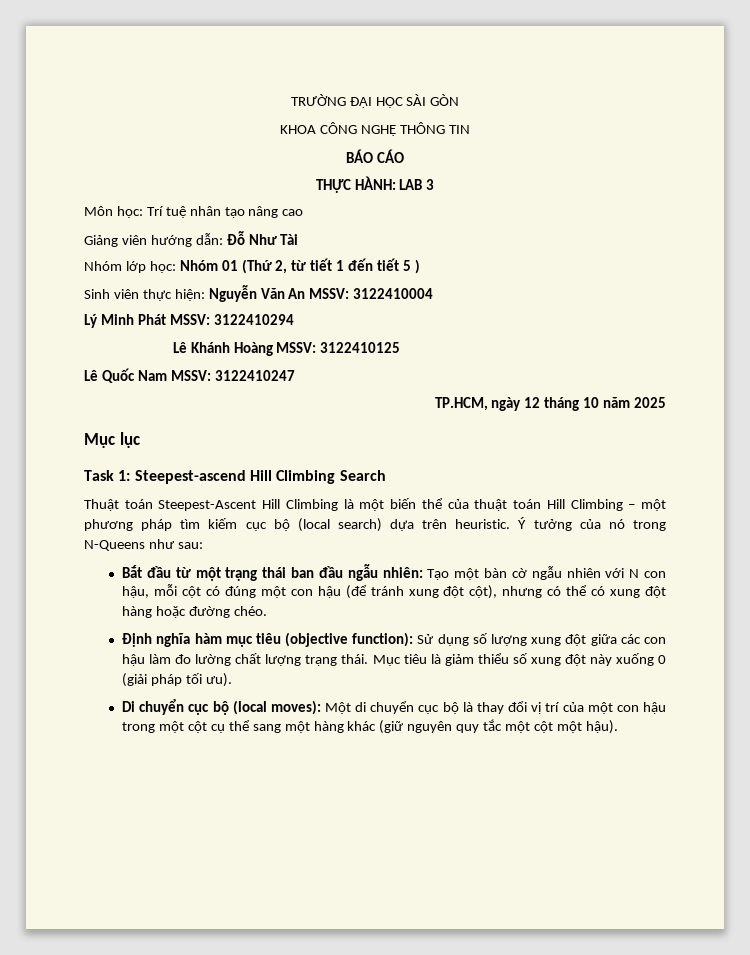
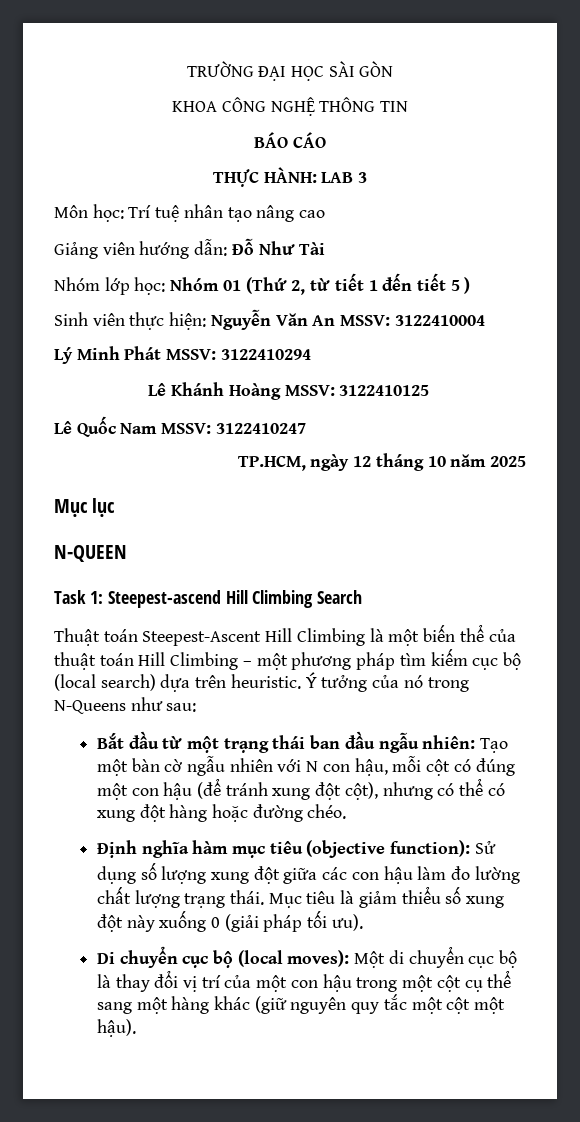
(140, 440) none -> [54,545,127,562] // N-QUEEN

